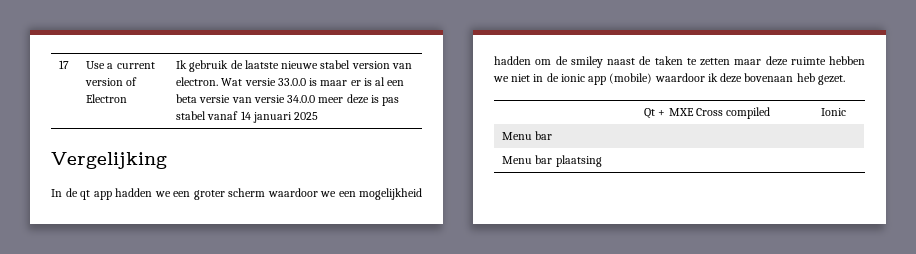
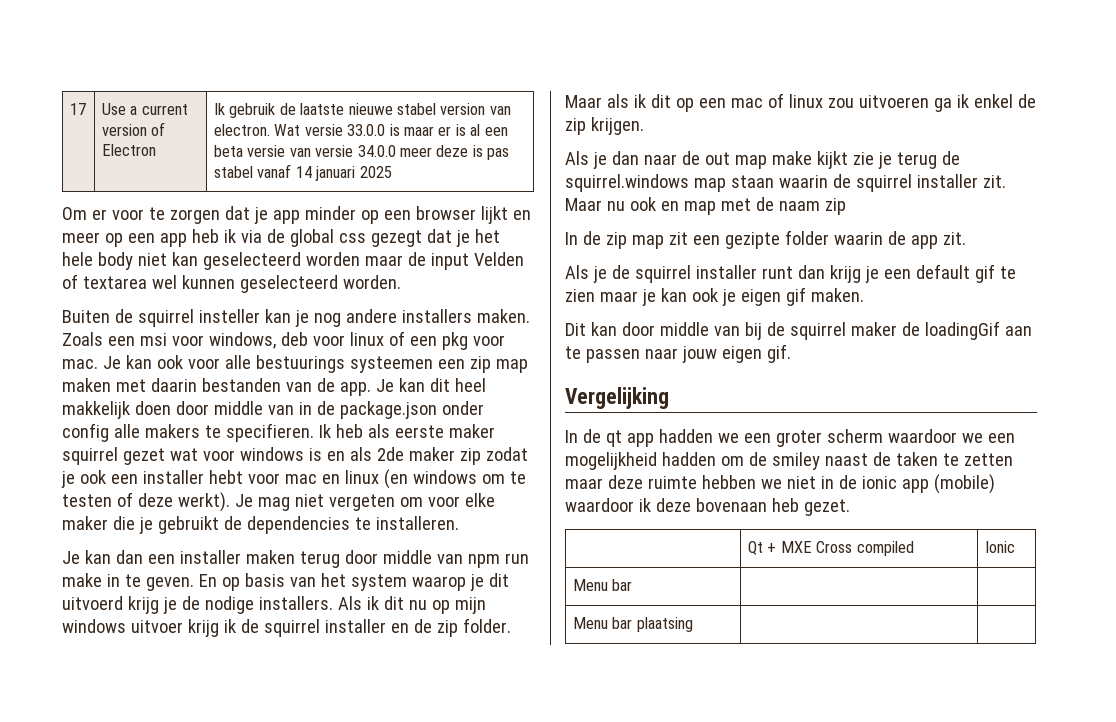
(319, 116) none -> [62,206,531,224] [62,229,500,247] [62,252,524,270] [62,274,401,293] [62,309,530,327] [62,331,505,350] [62,355,528,373] [62,378,486,396] [62,401,484,419] [62,423,495,442] [62,447,528,465] [61,469,526,489] [62,492,495,512] [62,516,459,534] [62,550,529,568] [62,573,509,591] [62,596,486,614] [62,618,511,637] [565,93,1036,112] [565,117,644,135] [565,151,960,169] [565,174,1006,192] [565,197,846,215] [565,230,966,249] [565,264,1016,283] [565,287,864,306] [565,321,1032,340] [565,344,791,363] // Om er voor te zorgen dat je app minder op een browser lijkt en meer op een app heb ik via de global css gezegt dat je het hele body niet kan geselecteerd worden maar de input Velden of textarea wel kunnen geselecteerd worden. // Buiten de squirrel insteller kan je nog andere installers maken. Zoals een msi voor windows, deb voor linux of een pkg voor mac. Je kan ook voor alle bestuurings systeemen een zip map maken met daarin bestanden van de app. Je kan dit heel makkelijk doen door middle van in de package.json onder config alle makers te specifieren. Ik heb als eerste maker squirrel gezet wat voor windows is en als 2de maker zip zodat je ook een installer hebt voor mac en linux (en windows om te testen of deze werkt). Je mag niet vergeten om voor elke maker die je gebruikt de dependencies te installeren. // Je kan dan een installer maken terug door middle van npm run make in te geven. En op basis van het system waarop je dit uitvoerd krijg je de nodige installers. Als ik dit nu op mijn windows uitvoer krijg ik de squirrel installer en de zip folder. Maar als ik dit op een mac of linux zou uitvoeren ga ik enkel de zip krijgen. // Als je dan naar de out map make kijkt zie je terug de squirrel.windows map staan waarin de squirrel installer zit. Maar nu ook en map met de naam zip // In de zip map zit een gezipte folder waarin de app zit. // Als je de squirrel installer runt dan krijg je een default gif te zien maar je kan ook je eigen gif maken. // Dit kan door middle van bij de squirrel maker de loadingGif aan te passen naar jouw eigen gif.

